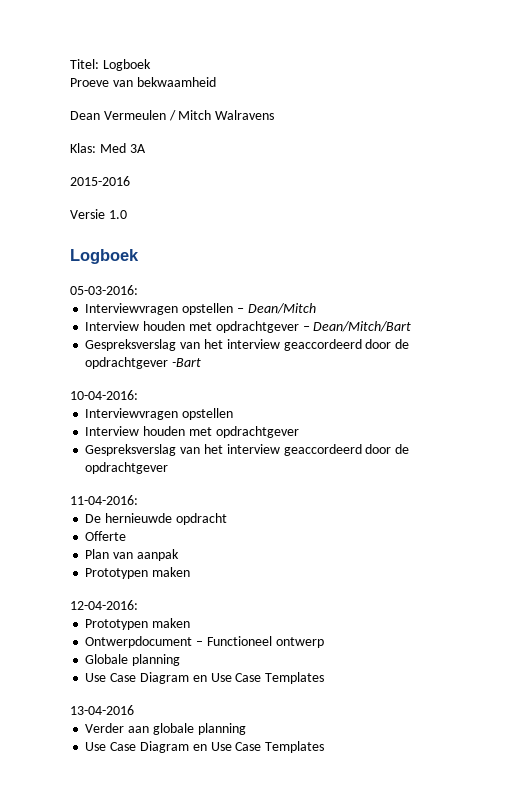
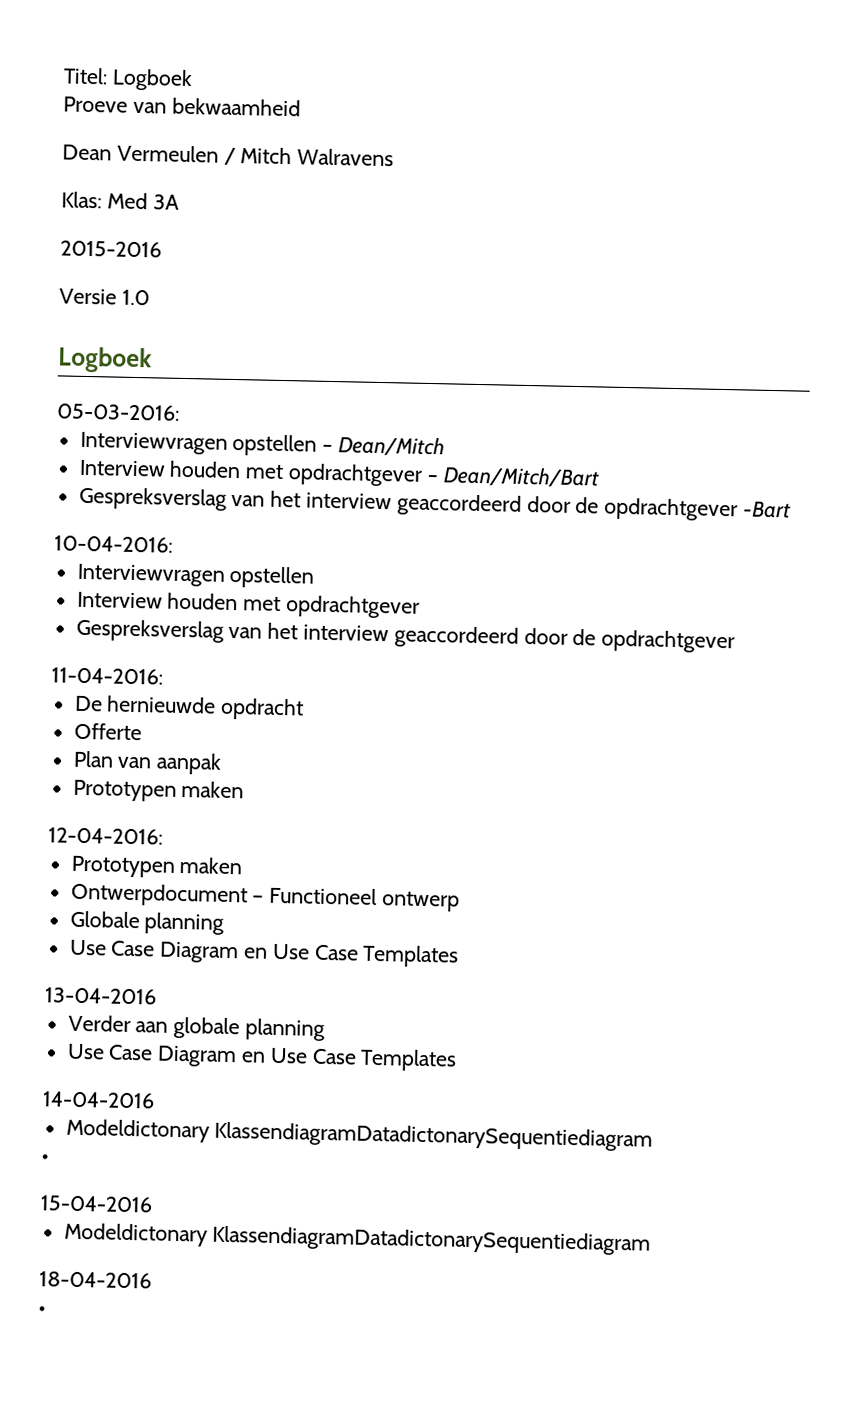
(325, 747) none -> [42,1091,155,1109] [65,1118,654,1152] [41,1154,49,1163] [40,1195,153,1213] [63,1222,652,1256] [39,1271,152,1289] [38,1306,46,1315] // 14-04-2016 // Modeldictonary KlassendiagramDatadictonarySequentiediagram // • // 15-04-2016 // Modeldictonary KlassendiagramDatadictonarySequentiediagram // 18-04-2016 // •

